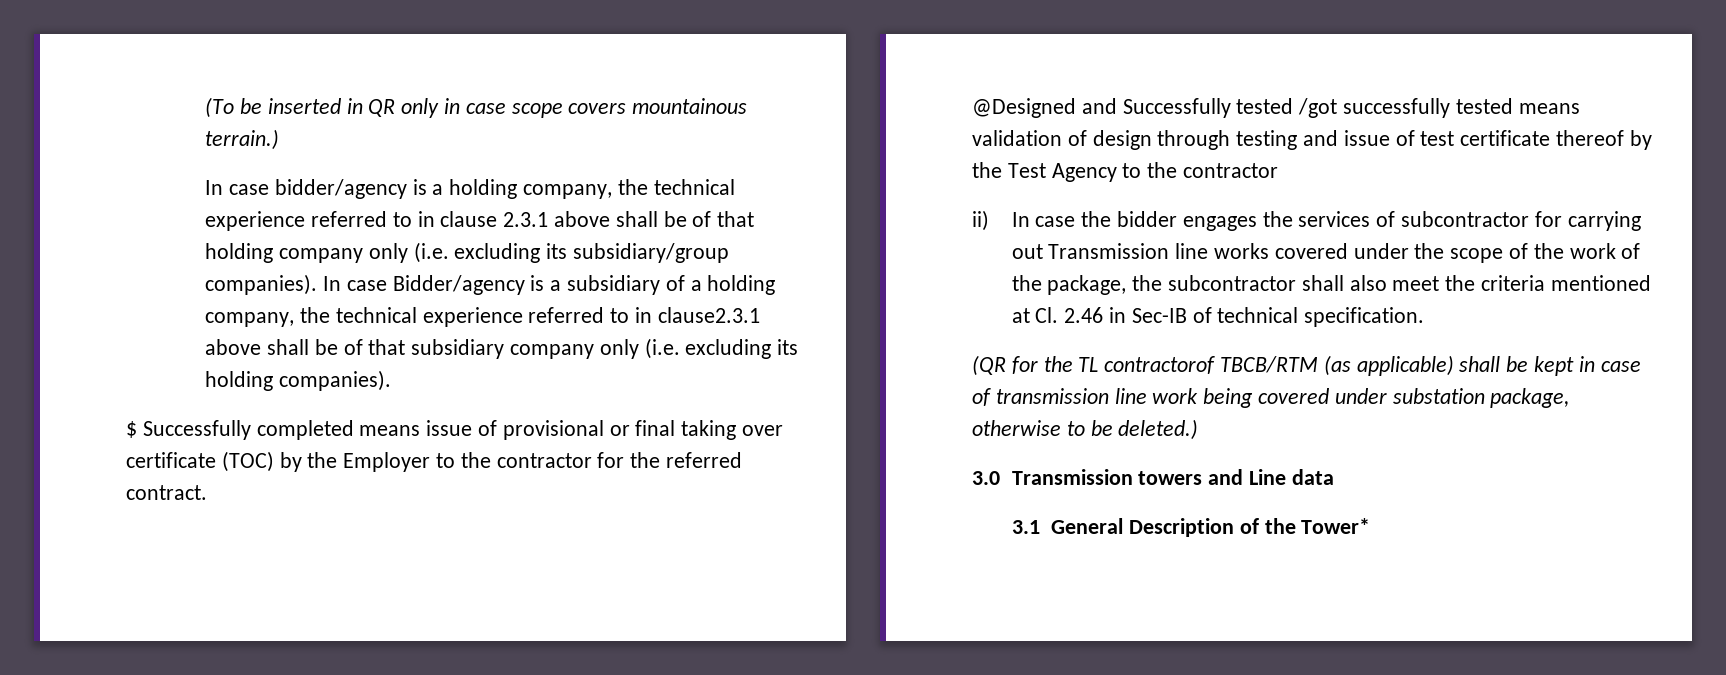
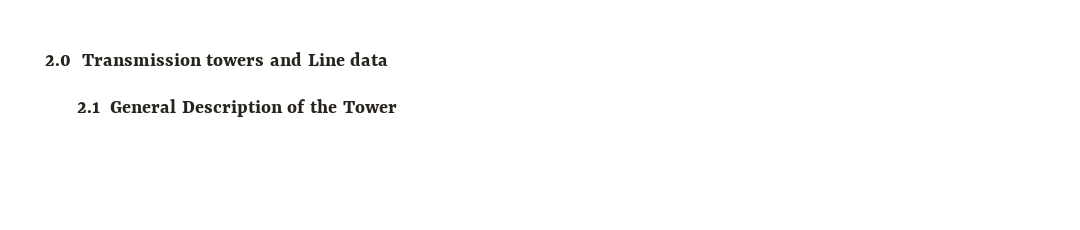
[205,97,748,118] [205,129,280,150] [205,179,735,199] [205,211,755,231] [205,242,730,263] [205,274,776,295] [205,307,760,327] [205,338,799,359] [205,370,392,391] [126,420,784,440] [126,451,743,472] [126,485,207,500] [972,98,1580,118] [972,130,1652,150] [972,162,1279,182] [972,210,1641,231] [1011,243,1641,263] [1011,275,1651,295] [1011,307,1425,327] [972,355,1641,376] [972,388,1570,408] [972,419,1199,440] [972,471,1000,485] (To be inserted in QR only in case scope covers mountainous terrain.) // In case bidder/agency is a holding company, the technical experience referred to in clause 2.3.1 above shall be of that holding company only (i.e. excluding its subsidiary/group companies). In case Bidder/agency is a subsidiary of a holding company, the technical experience referred to in clause2.3.1 above shall be of that subsidiary company only (i.e. excluding its holding companies). // $ Successfully completed means issue of provisional or final taking over certificate (TOC) by the Employer to the contractor for the referred contract. // @Designed and Successfully tested /got successfully tested means validation of design through testing and issue of test certificate thereof by the Test Agency to the contractor // ii) In case the bidder engages the services of subcontractor for carrying out Transmission line works covered under the scope of the work of the package, the subcontractor shall also meet the criteria mentioned at Cl. 2.46 in Sec-IB of technical specification. // (QR for the TL contractorof TBCB/RTM (as applicable) shall be kept in case of transmission line work being covered under substation package, otherwise to be deleted.) // 3.0 -> [45,55,71,66] 2.0
[1011,520,1040,534] 3.1 -> [76,102,100,113] 2.1
[1301,518,1371,534] Tower* -> [342,101,397,113] Tower

